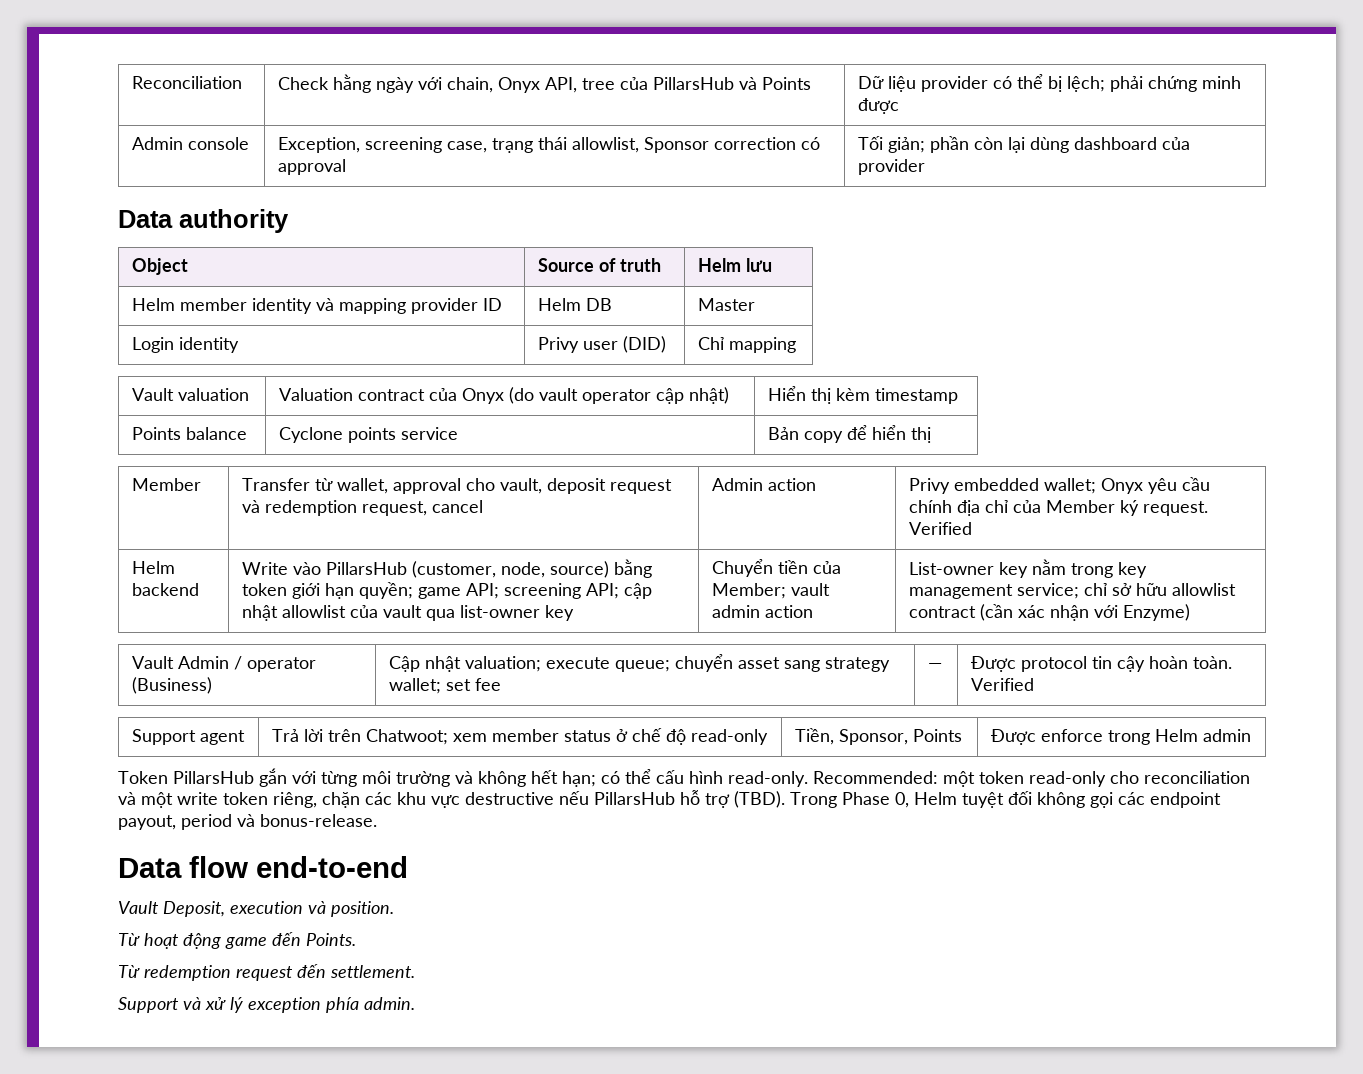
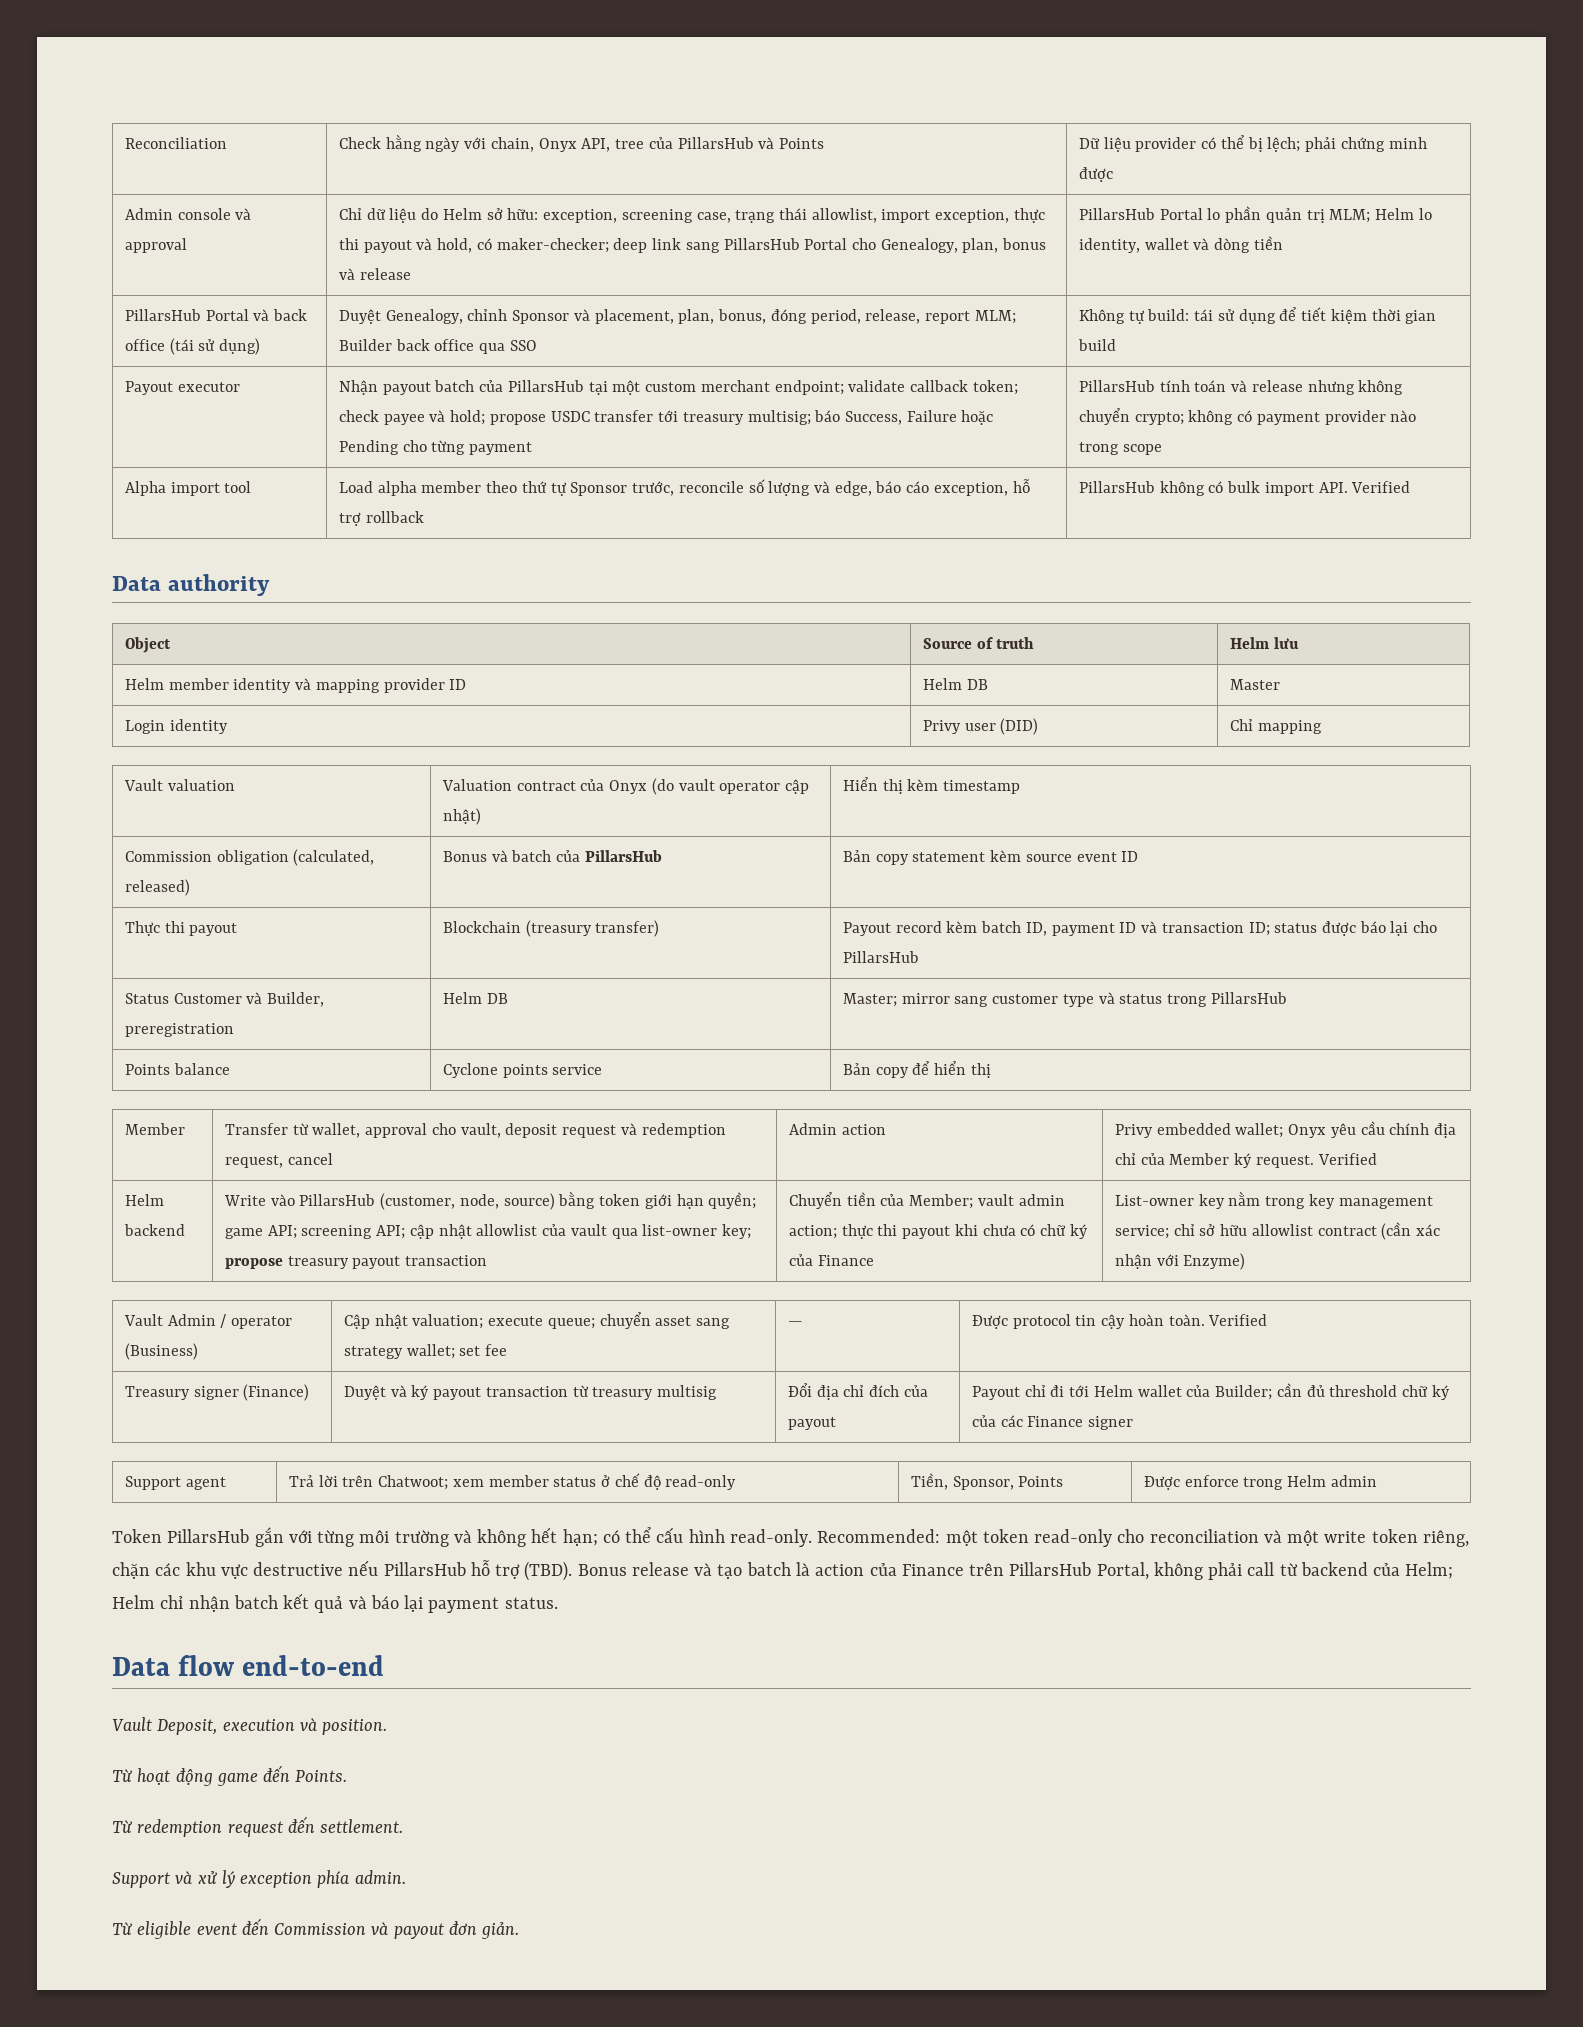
[278,137,361,153] | Exception, -> [235,208,252,220] [124,238,187,253] [338,208,618,223] và approval | Chỉ dữ liệu do Helm sở hữu: exception,
[644,137,821,153] [278,159,347,175] [858,136,1191,153] [858,159,926,175] Sponsor correction có approval | Tối giản; phần còn lại dùng dashboard của provider -> [881,208,1045,223] [338,238,1047,253] [338,268,411,280] [1078,206,1432,223] [1078,236,1283,253] [124,309,308,321] [124,338,261,355] [338,309,1016,324] [338,339,537,354] [1078,307,1437,324] [1077,339,1116,351] [124,381,240,395] [338,380,1018,395] [338,410,994,425] [338,440,533,455] [1078,380,1404,395] [1078,408,1417,425] [1078,442,1162,455] [124,481,252,496] [338,479,1030,496] [338,511,424,526] [1078,481,1411,496] import exception, thực thi payout và hold, có maker-checker; deep link sang PillarsHub Portal cho Genealogy, plan, bonus và release | PillarsHub Portal lo phần quản trị MLM; Helm lo identity, wallet và dòng tiền // PillarsHub Portal và back office (tái sử dụng) | Duyệt Genealogy, chỉnh Sponsor và placement, plan, bonus, đóng period, release, report MLM; Builder back office qua SSO | Không tự build: tái sử dụng để tiết kiệm thời gian build // Payout executor | Nhận payout batch của PillarsHub tại một custom merchant endpoint; validate callback token; check payee và hold; propose USDC transfer tới treasury multisig; báo Success, Failure hoặc Pending cho từng payment | PillarsHub tính toán và release nhưng không chuyển crypto; không có payment provider nào trong scope // Alpha import tool | Load alpha member theo thứ tự Sponsor trước, reconcile số lượng và edge, báo cáo exception, hỗ trợ rollback | PillarsHub không có bulk import API. Verified
(959, 396) none -> [124,849,375,866] [124,879,190,896] [442,850,662,862] [842,850,1139,865] [124,921,238,936] [442,920,660,937] [842,921,1438,936] [842,951,919,963] [124,992,325,1007] [124,1023,234,1037] [442,992,508,1004] [842,992,1287,1007] // Commission obligation (calculated, released) | Bonus và batch của PillarsHub | Bản copy statement kèm source event ID // Thực thi payout | Blockchain (treasury transfer) | Payout record kèm batch ID, payment ID và transaction ID; status được báo lại cho PillarsHub // Status Customer và Builder, preregistration | Helm DB | Master; mirror sang customer type và status trong PillarsHub
[545,605,575,621] key -> [721,1224,751,1239] [224,1255,488,1269] key; propose treasury payout transaction
[765,605,814,618] action -> [788,1224,1088,1239] [788,1254,874,1266] action; thực thi payout khi chưa có chữ ký của Finance
(1035, 684) none -> [124,1384,310,1401] [343,1385,718,1400] [787,1383,928,1400] [787,1417,836,1430] [971,1383,1450,1400] [971,1415,1134,1430] // Treasury signer (Finance) | Duyệt và ký payout transaction từ treasury multisig | Đổi địa chỉ đích của payout | Payout chỉ đi tới Helm wallet của Builder; cần đủ threshold chữ ký của các Finance signer
[790,791,1221,808] [118,814,377,830] Trong Phase 0, Helm tuyệt đối không gọi các endpoint payout, period và bonus-release. -> [577,1562,1454,1580] [112,1593,558,1613] Bonus release và tạo batch là action của Finance trên PillarsHub Portal, không phải call từ backend của Helm; Helm chỉ nhận batch kết quả và báo lại payment status.
(415, 1003) none -> [112,1918,520,1939] // Từ eligible event đến Commission và payout đơn giản.

